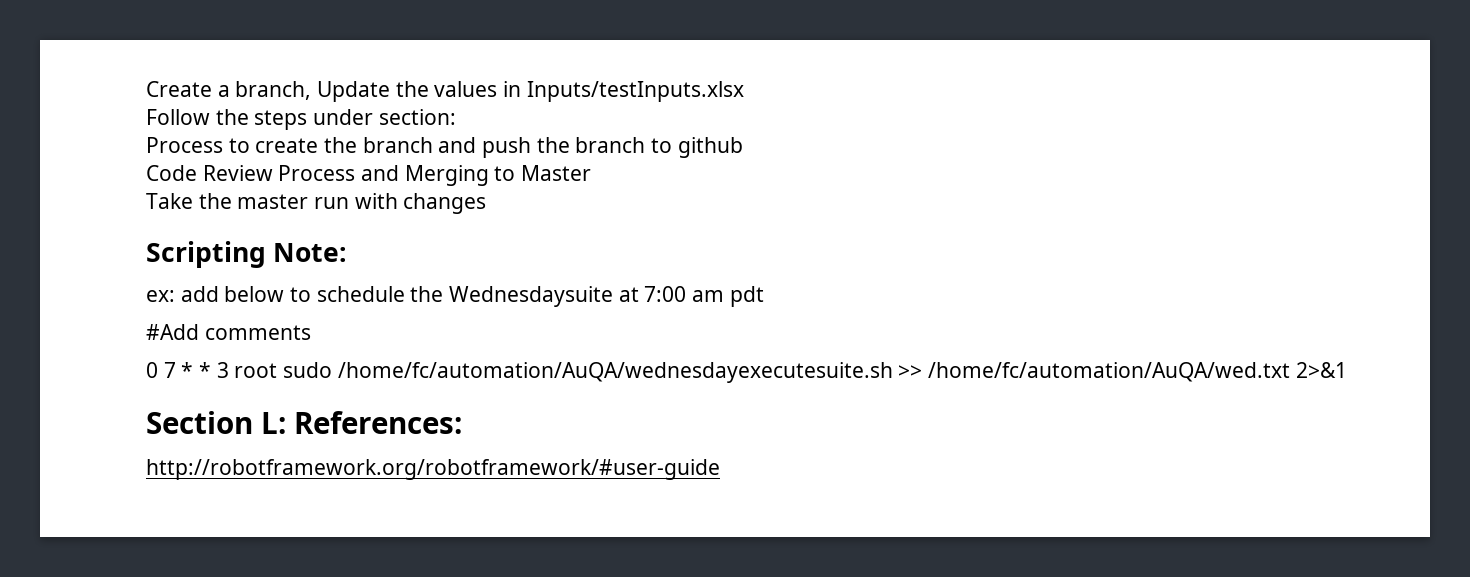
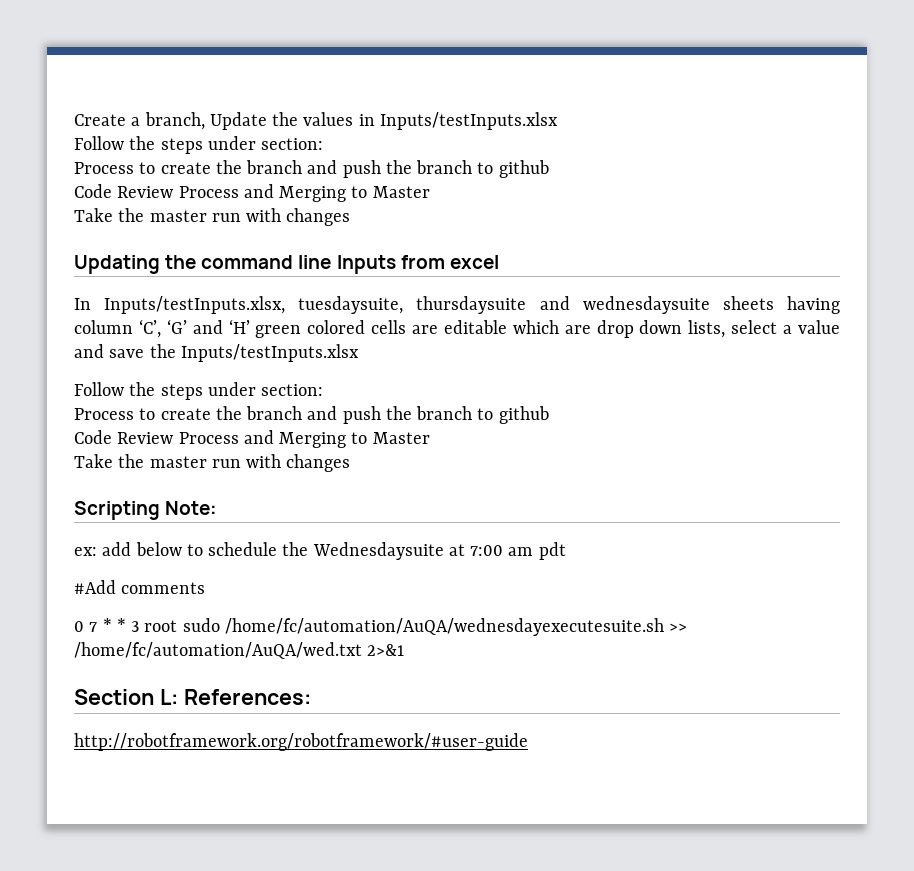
(487, 203) none -> [74,255,499,274] [74,296,840,314] [74,319,840,338] [74,344,359,362] [74,382,324,400] [74,406,549,424] [74,430,430,448] [74,454,351,472] // Updating the command line Inputs from excel // In Inputs/testInputs.xlsx, tuesdaysuite, thursdaysuite and wednesdaysuite sheets having column ‘C’, ‘G’ and ‘H’ green colored cells are editable which are drop down lists, select a value and save the Inputs/testInputs.xlsx // Follow the steps under section: // Process to create the branch and push the branch to github // Code Review Process and Merging to Master // Take the master run with changes

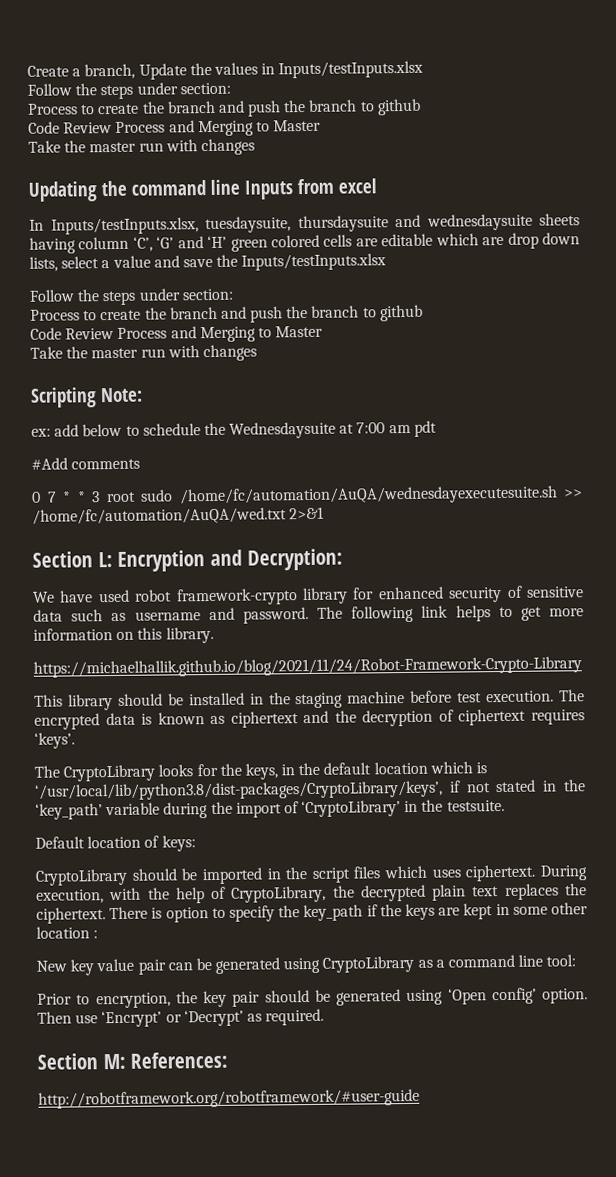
(178, 697) none -> [117,548,343,572] [33,585,584,606] [33,605,584,624] [33,626,214,644] [33,656,582,678] [34,689,585,711] [34,708,586,730] [34,732,75,749] [34,761,488,782] [35,779,586,801] [35,799,505,820] [35,835,196,852] [35,864,588,886] [36,883,587,904] [36,902,588,924] [36,926,99,939] [36,954,577,976] [37,987,588,1009] [37,1008,325,1028] [37,1053,126,1070] Encryption and Decryption: // We have used robot framework-crypto library for enhanced security of sensitive data such as username and password. The following link helps to get more information on this library. // https://michaelhallik.github.io/blog/2021/11/24/Robot-Framework-Crypto-Library // This library should be installed in the staging machine before test execution. The encrypted data is known as ciphertext and the decryption of ciphertext requires ‘keys’. // The CryptoLibrary looks for the keys, in the default location which is ‘/usr/local/lib/python3.8/dist-packages/CryptoLibrary/keys’, if not stated in the ‘key_path’ variable during the import of ‘CryptoLibrary’ in the testsuite. // Default location of keys: // CryptoLibrary should be imported in the script files which uses ciphertext. During execution, with the help of CryptoLibrary, the decrypted plain text replaces the ciphertext. There is option to specify the key_path if the keys are kept in some other location : // New key value pair can be generated using CryptoLibrary as a command line tool: // Prior to encryption, the key pair should be generated using ‘Open config’ option. Then use ‘Encrypt’ or ‘Decrypt’ as required. // Section M:

